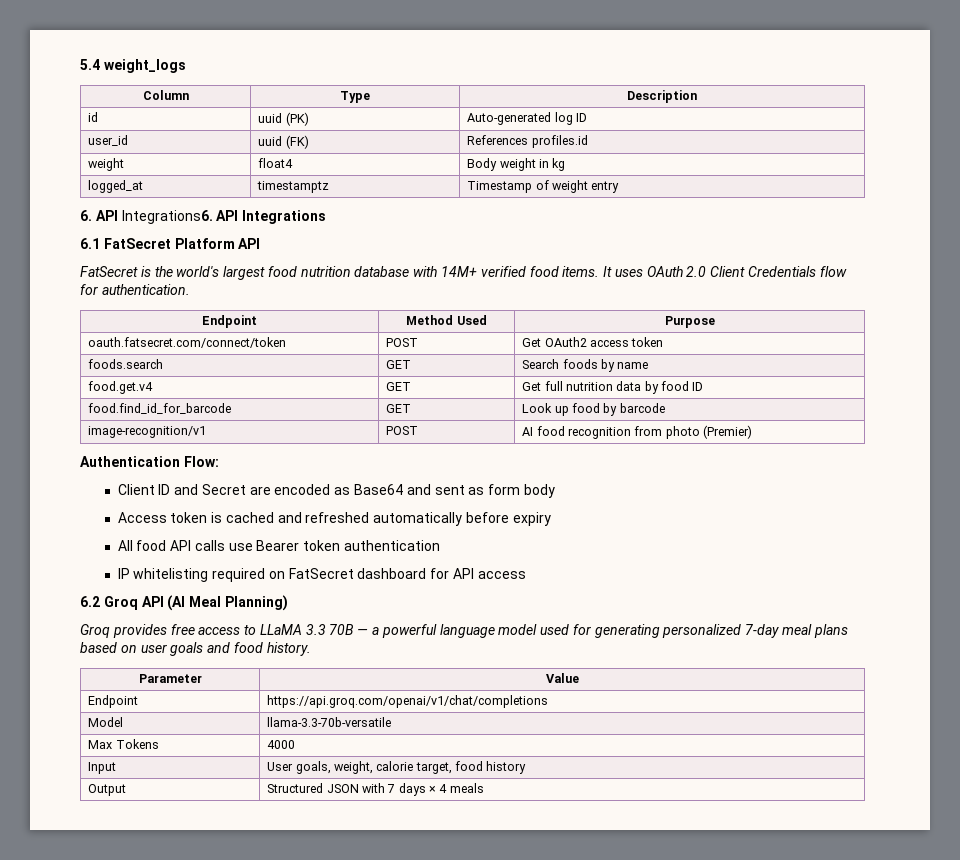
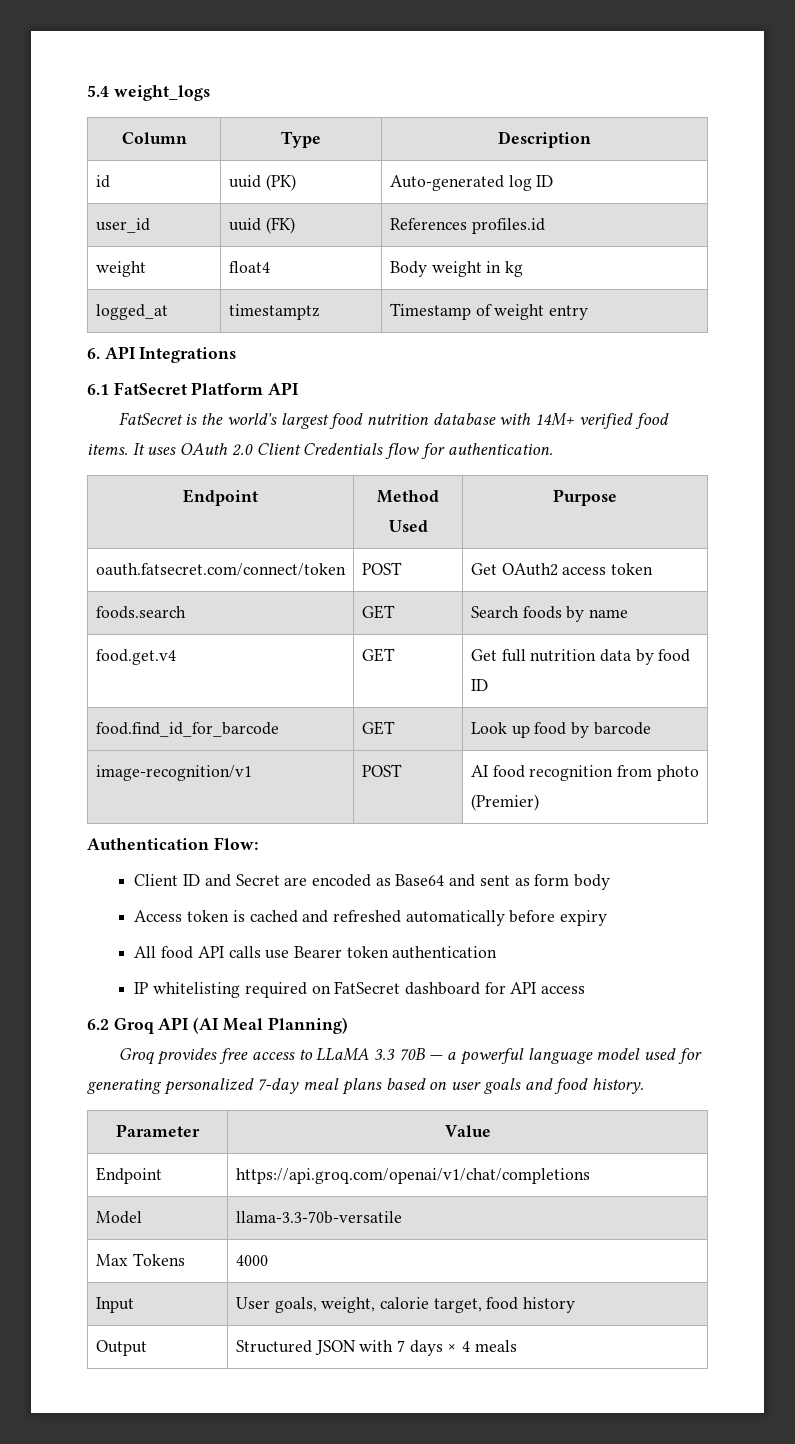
[121,210,239,224] Integrations6. API -> (136, 352) none

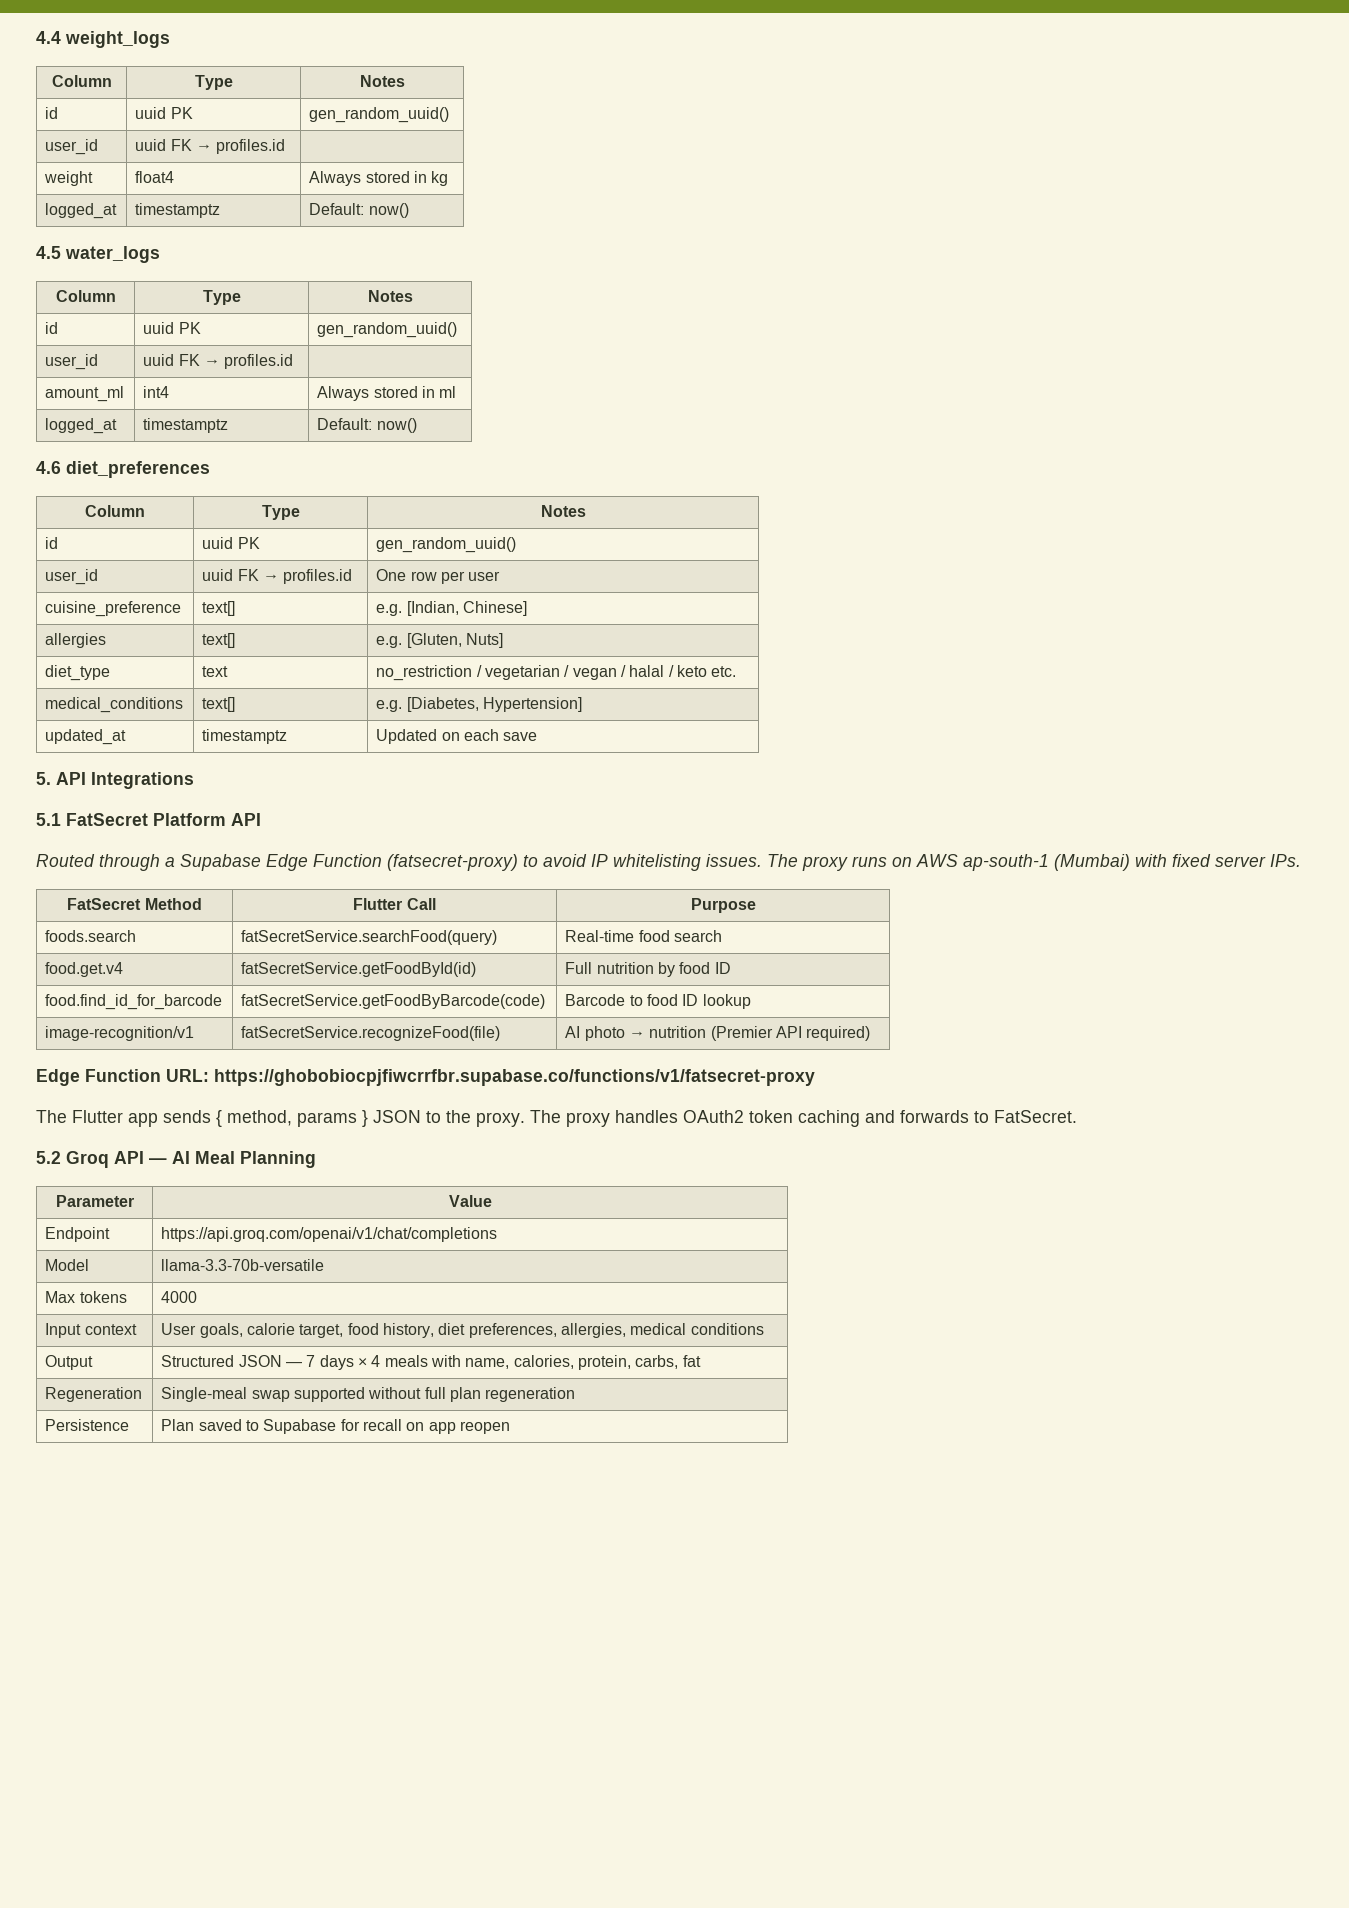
[87,85,109,97] 5.4 -> [36,31,61,44] 4.4
[498,131,591,148] [95,175,110,188] [228,174,296,191] [389,175,554,191] [95,218,150,233] [228,217,295,234] [389,218,545,234] Description // id | uuid (PK) | Auto-generated log ID // user_id | uuid (FK) | References profiles.id -> [359,75,405,87] [45,107,59,119] [135,107,193,119] [309,107,450,123] [45,139,99,155] [135,139,286,154] Notes // id | uuid PK | gen_random_uuid() // user_id | uuid FK → profiles.id |
[389,261,482,277] Body weight -> [309,171,410,186] Always stored
[389,303,589,320] [87,348,100,359] Timestamp of weight entry // 6. -> [309,203,409,218] [36,246,160,263] [55,290,116,302] [202,290,241,305] [367,290,413,302] [45,322,59,334] [143,322,201,334] [317,322,458,338] [45,354,99,370] [143,354,294,369] [45,386,125,402] [143,386,170,398] [317,386,457,401] [45,418,118,434] [143,418,229,433] [317,418,417,433] [36,461,210,478] [85,505,145,517] [261,505,300,520] [540,505,586,517] [45,537,59,549] [202,537,260,549] [376,537,517,553] [45,569,99,585] [202,569,353,584] [376,569,501,584] [45,601,182,617] [202,601,236,616] [376,601,528,616] [45,633,107,648] [202,633,236,648] [376,633,504,648] [45,665,111,681] [202,666,229,677] [376,665,737,681] [45,697,184,713] [202,697,236,712] [376,697,583,712] [45,729,127,745] [202,729,288,744] [376,729,538,744] [36,772,51,785] Default: now() // 4.5 water_logs // Column | Type | Notes // id | uuid PK | gen_random_uuid() // user_id | uuid FK → profiles.id | // amount_ml | int4 | Always stored in ml // logged_at | timestamptz | Default: now() // 4.6 diet_preferences // Column | Type | Notes // id | uuid PK | gen_random_uuid() // user_id | uuid FK → profiles.id | One row per user // cuisine_preference | text[] | e.g. [Indian, Chinese] // allergies | text[] | e.g. [Gluten, Nuts] // diet_type | text | no_restriction / vegetarian / vegan / halal / keto etc. // medical_conditions | text[] | e.g. [Diabetes, Hypertension] // updated_at | timestamptz | Updated on each save // 5.
[87,384,109,395] 6.1 -> [36,813,61,826] 5.1
[118,412,669,429] [87,443,553,459] [183,489,258,506] [377,490,439,503] [388,520,428,532] [553,489,617,506] [95,563,346,576] [361,562,402,575] [470,563,654,576] [95,606,186,619] [361,605,395,619] [470,606,629,622] [95,649,176,665] [361,648,395,662] [470,649,691,665] [470,679,488,691] [95,722,279,737] [361,721,395,735] [470,722,651,738] FatSecret is the world's largest food nutrition database with 14M+ verified food items. It uses OAuth 2.0 Client Credentials flow for authentication. // Endpoint | Method Used | Purpose // oauth.fatsecret.com/connect/token | POST | Get OAuth2 access token // foods.search | GET | Search foods by name // food.get.v4 | GET | Get full nutrition data by food ID // food.find_id_for_barcode | GET | Look up food by barcode -> [36,854,1301,871] [67,898,202,910] [353,898,436,910] [690,898,756,913] [45,930,137,942] [241,930,498,945] [565,930,723,942] [45,962,124,977] [241,962,477,977] [565,962,731,977] [45,994,223,1010] [241,994,546,1009] [565,994,751,1009] Routed through a Supabase Edge Function (fatsecret-proxy) to avoid IP whitelisting issues. The proxy runs on AWS ap-south-1 (Mumbai) with fixed server IPs. // FatSecret Method | Flutter Call | Purpose // foods.search | fatSecretService.searchFood(query) | Real-time food search // food.get.v4 | fatSecretService.getFoodById(id) | Full nutrition by food ID // food.find_id_for_barcode | fatSecretService.getFoodByBarcode(code) | Barcode to food ID lookup
[361,764,402,777] [470,765,699,781] [470,794,539,811] [87,837,258,850] [134,874,611,890] [134,910,608,926] [134,946,498,959] [134,981,586,998] [87,1017,348,1034] [118,1048,702,1065] [87,1078,644,1095] POST | AI food recognition from photo (Premier) // Authentication Flow: // Client ID and Secret are encoded as Base64 and sent as form body // Access token is cached and refreshed automatically before expiry // All food API calls use Bearer token authentication // IP whitelisting required on FatSecret dashboard for API access // 6.2 Groq API (AI Meal Planning) // Groq provides free access to LLaMA 3.3 70B — a powerful language model used for generating personalized 7-day meal plans based on user goals and food history. -> [241,1026,501,1041] [565,1026,871,1041] [36,1069,815,1086] [36,1110,1077,1127] [36,1151,316,1168] fatSecretService.recognizeFood(file) | AI photo → nutrition (Premier API required) // Edge Function URL: https://ghobobiocpjfiwcrrfbr.supabase.co/functions/v1/fatsecret-proxy // The Flutter app sends { method, params } JSON to the proxy. The proxy handles OAuth2 token caching and forwards to FatSecret. // 5.2 Groq API — AI Meal Planning
[132,1253,185,1266] Tokens -> [79,1291,127,1303] tokens
(134, 1305) none -> [84,1324,137,1335] context
[321,1297,376,1313] weight, -> (243, 1330) none
[523,1297,576,1313] history -> [383,1323,764,1338] history, diet preferences, allergies, medical conditions
[359,1340,394,1352] with -> [286,1362,303,1367] —
(517, 1346) none -> [431,1355,701,1370] [45,1387,143,1402] [161,1387,576,1402] [45,1419,130,1431] [161,1419,511,1434] with name, calories, protein, carbs, fat // Regeneration | Single-meal swap supported without full plan regeneration // Persistence | Plan saved to Supabase for recall on app reopen

